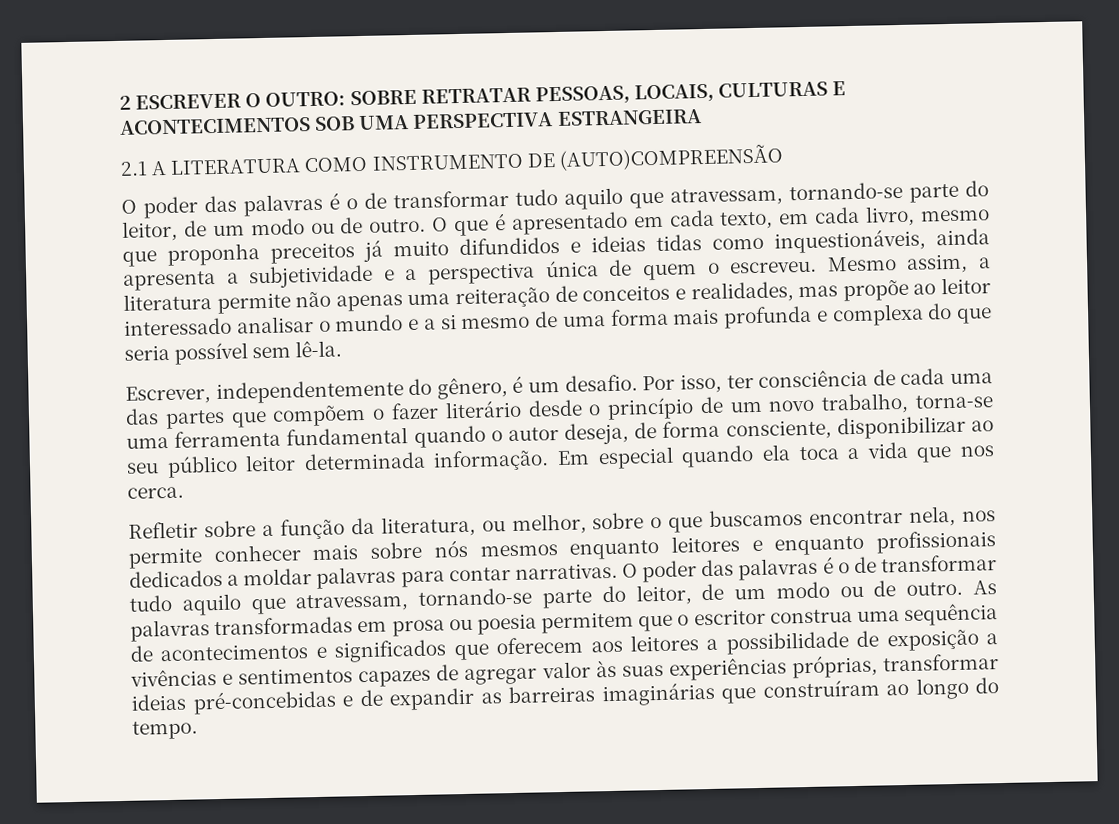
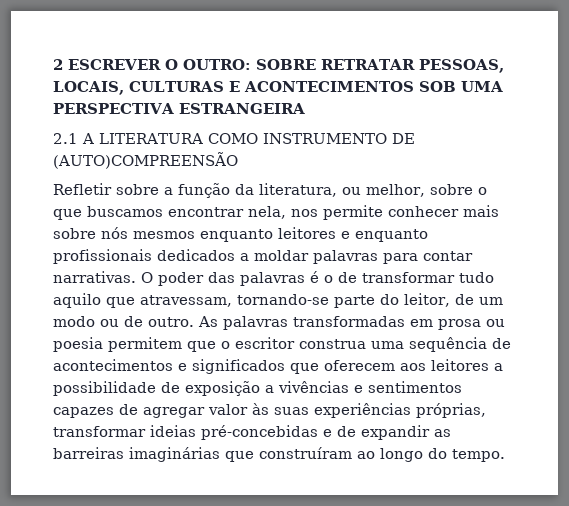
[121,180,989,219] [122,205,990,242] [122,228,990,267] [123,253,992,291] [123,277,992,314] [124,302,992,336] [124,340,343,365] [125,368,993,405] [125,392,994,430] [126,415,995,449] [126,441,995,479] [127,486,184,499] // O poder das palavras é o de transformar tudo aquilo que atravessam, tornando-se parte do leitor, de um modo ou de outro. O que é apresentado em cada texto, em cada livro, mesmo que proponha preceitos já muito difundidos e ideias tidas como inquestionáveis, ainda apresenta a subjetividade e a perspectiva única de quem o escreveu. Mesmo assim, a literatura permite não apenas uma reiteração de conceitos e realidades, mas propõe ao leitor interessado analisar o mundo e a si mesmo de uma forma mais profunda e complexa do que seria possível sem lê-la. // Escrever, independentemente do gênero, é um desafio. Por isso, ter consciência de cada uma das partes que compõem o fazer literário desde o princípio de um novo trabalho, torna-se uma ferramenta fundamental quando o autor deseja, de forma consciente, disponibilizar ao seu público leitor determinada informação. Em especial quando ela toca a vida que nos cerca. -> (238, 160) none

